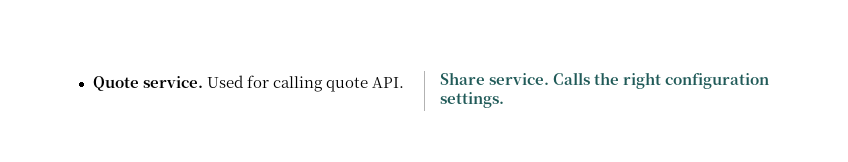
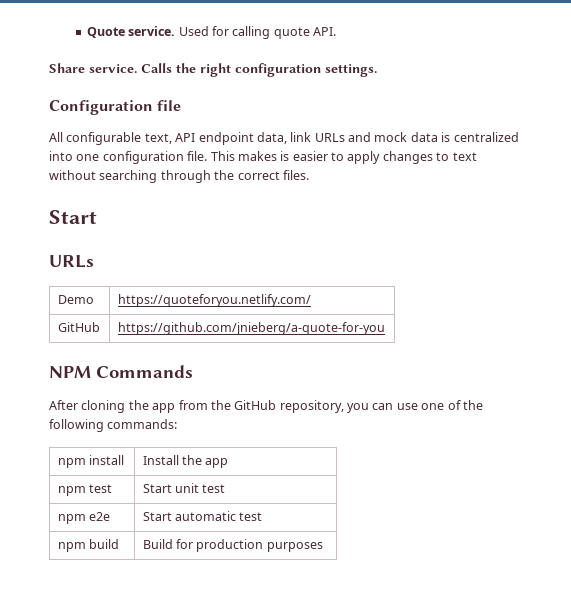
(504, 100) none -> [49,100,182,115] [49,132,519,145] [49,151,477,164] [49,170,309,183] [49,210,97,224] [49,255,94,268] [57,295,94,304] [117,294,311,307] [57,322,100,332] [117,322,385,335] [49,365,193,378] [49,400,483,413] [49,419,178,432] [57,455,125,468] [142,455,229,468] [57,484,113,496] [142,483,226,493] [57,512,111,524] [142,511,263,521] [57,539,120,552] [142,539,323,552] // Configuration file // All configurable text, API endpoint data, link URLs and mock data is centralized into one configuration file. This makes is easier to apply changes to text without searching through the correct files. // Start // URLs // Demo | https://quoteforyou.netlify.com/ // GitHub | https://github.com/jnieberg/a-quote-for-you // NPM Commands // After cloning the app from the GitHub repository, you can use one of the following commands: // npm install | Install the app // npm test | Start unit test // npm e2e | Start automatic test // npm build | Build for production purposes

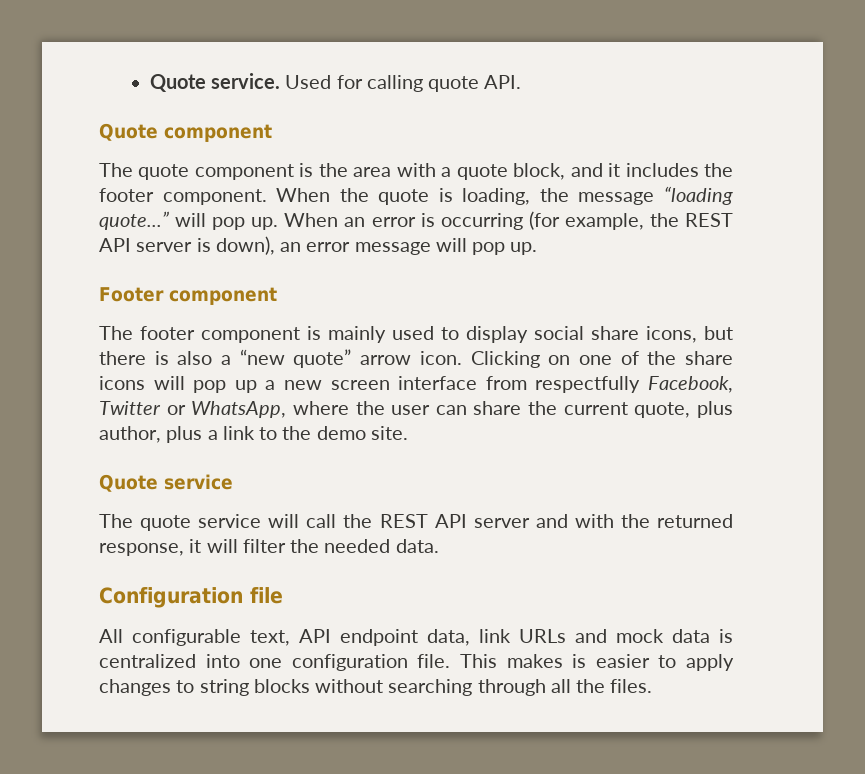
[49,63,377,77] Share service. Calls the right configuration settings. -> [99,123,272,142] [99,163,733,180] [99,186,733,205] [99,211,733,230] [99,236,538,255] [99,287,277,305] [99,326,733,343] [99,349,734,368] [99,376,734,393] [99,401,733,418] [99,426,408,443] [99,474,233,492] [99,514,733,531] [99,539,439,556] Quote component // The quote component is the area with a quote block, and it includes the footer component. When the quote is loading, the message “loading quote...” will pop up. When an error is occurring (for example, the REST API server is down), an error message will pop up. // Footer component // The footer component is mainly used to display social share icons, but there is also a “new quote” arrow icon. Clicking on one of the share icons will pop up a new screen interface from respectfully Facebook, Twitter or WhatsApp, where the user can share the current quote, plus author, plus a link to the demo site. // Quote service // The quote service will call the REST API server and with the returned response, it will filter the needed data.
[452,152,477,161] text -> [199,679,310,696] string blocks
[214,170,280,180] the correct -> [550,679,606,693] all the
[49,210,97,224] [49,255,94,268] [57,295,94,304] [117,294,311,307] [57,322,100,332] [117,322,385,335] [49,365,193,378] [49,400,483,413] [49,419,178,432] [57,455,125,468] [142,455,229,468] [57,484,113,496] [142,483,226,493] [57,512,111,524] [142,511,263,521] [57,539,120,552] [142,539,323,552] // Start // URLs // Demo | https://quoteforyou.netlify.com/ // GitHub | https://github.com/jnieberg/a-quote-for-you // NPM Commands // After cloning the app from the GitHub repository, you can use one of the following commands: // npm install | Install the app // npm test | Start unit test // npm e2e | Start automatic test // npm build | Build for production purposes -> (653, 686) none

